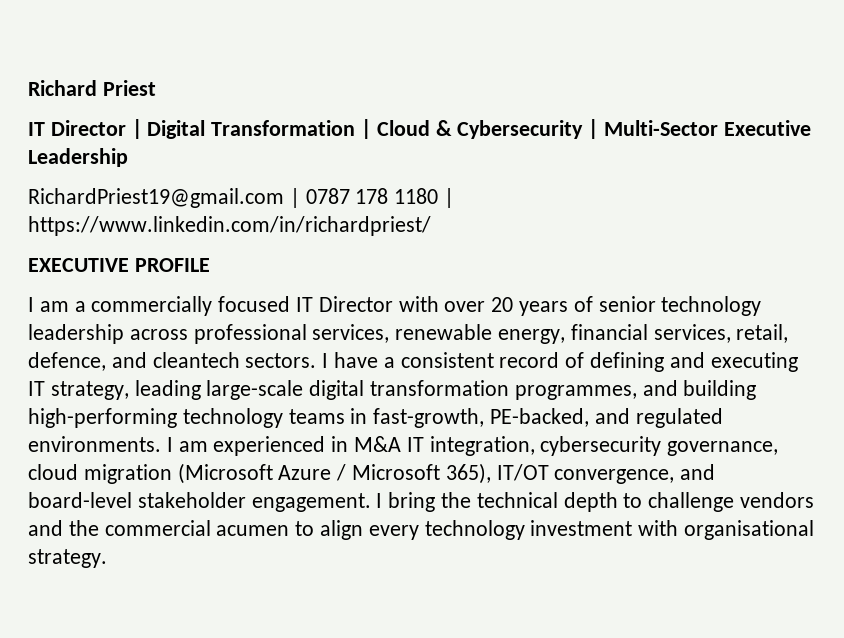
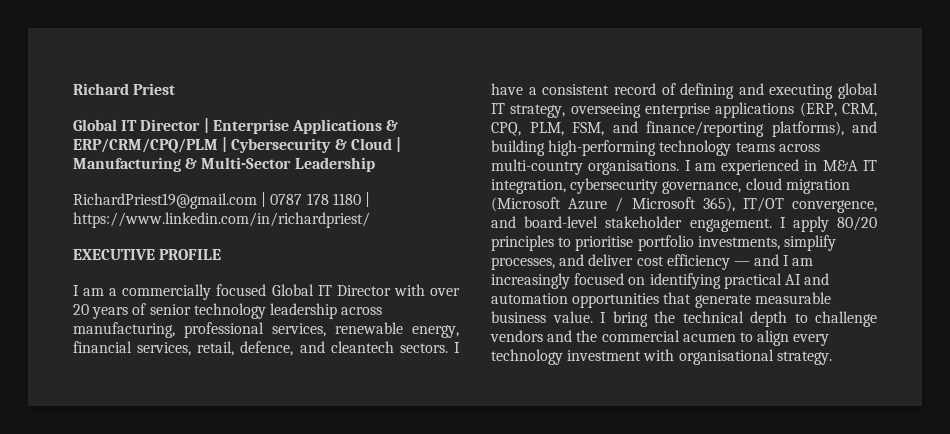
(156, 88) none -> [73,119,117,131] Global
[147,119,811,139] Digital Transformation | Cloud & Cybersecurity | Multi-Sector Executive -> [212,119,399,134] [73,137,401,153] [73,157,292,172] Enterprise Applications & ERP/CRM/CPQ/PLM | Cybersecurity & Cloud | Manufacturing & Multi-Sector
(291, 304) none -> [271,284,314,296] Global
(188, 334) none -> [73,322,175,338] manufacturing,
(798, 362) none -> [838,83,878,99] global
[134,380,637,400] leading large-scale digital transformation programmes, -> [570,102,877,118] [491,121,844,137] overseeing enterprise applications (ERP, CRM, CPQ, PLM, FSM, and finance/reporting platforms),
[350,408,723,428] [28,436,161,452] in fast-growth, PE-backed, and regulated environments. -> [778,144,820,152] [491,159,680,175] across multi-country organisations.
(383, 500) none -> [792,216,877,232] [491,235,836,251] [491,254,814,270] [491,273,830,289] [491,292,831,308] [491,311,606,323] apply 80/20 principles to prioritise portfolio investments, simplify processes, and deliver cost efficiency — and I am increasingly focused on identifying practical AI and automation opportunities that generate measurable business value. I

